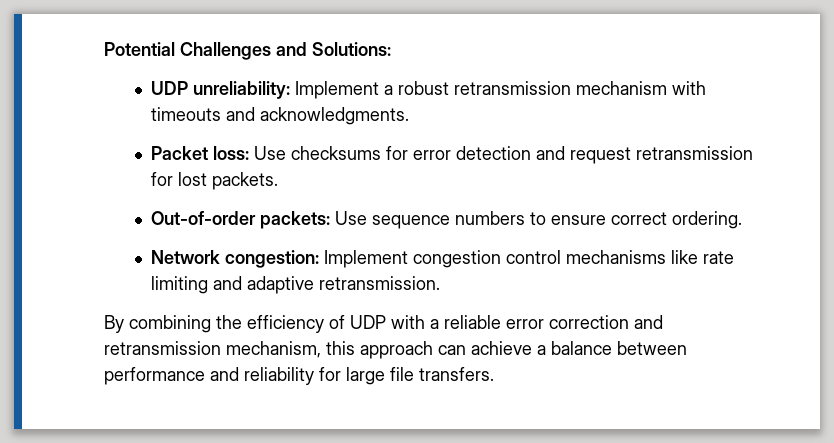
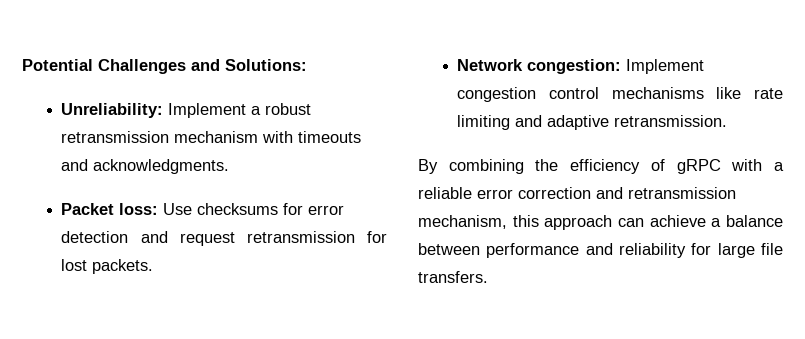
[151,81,291,99] UDP unreliability: -> [61,103,164,118] Unreliability:
[151,211,743,229] // Out-of-order packets: Use sequence numbers to ensure correct ordering. -> (154, 266) none
[350,315,386,329] UDP -> [676,159,721,174] gRPC

